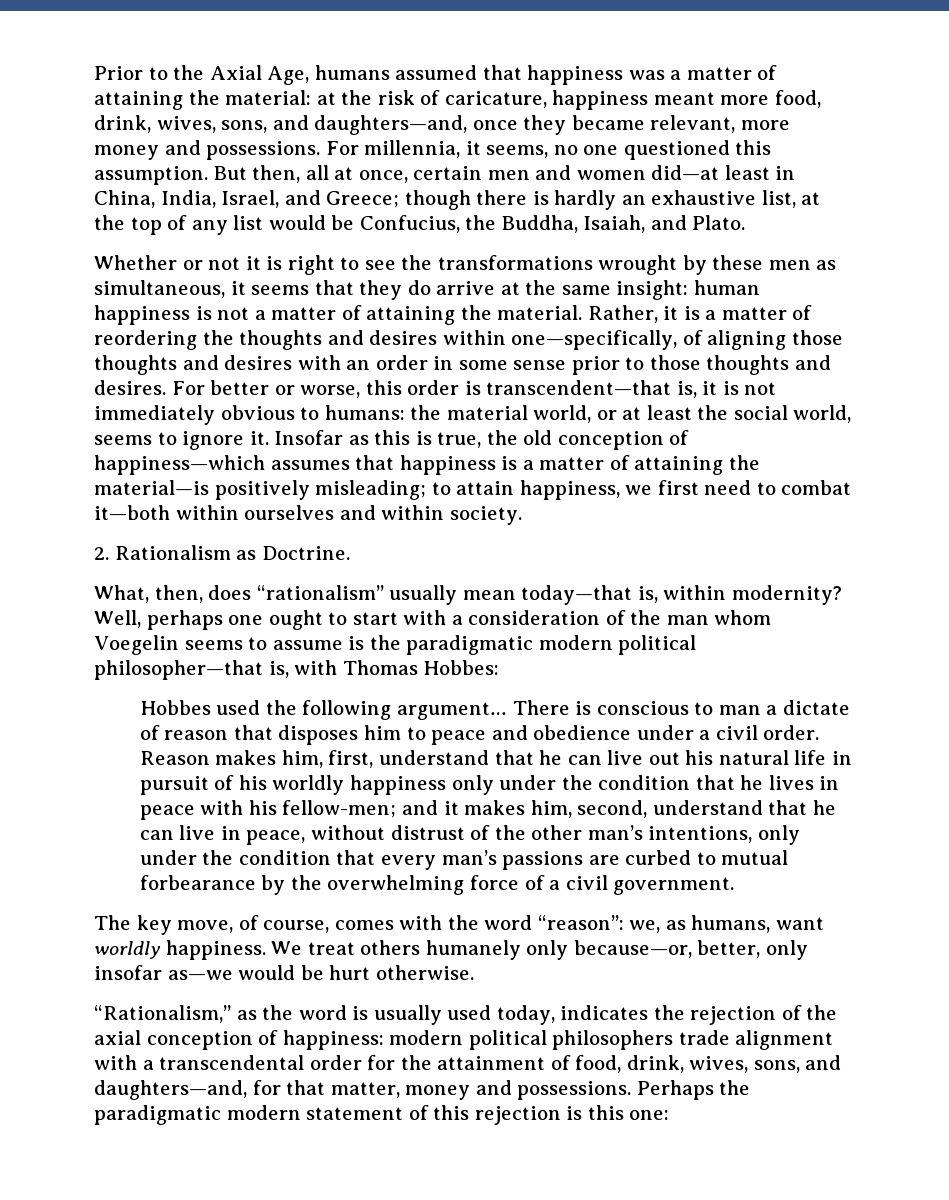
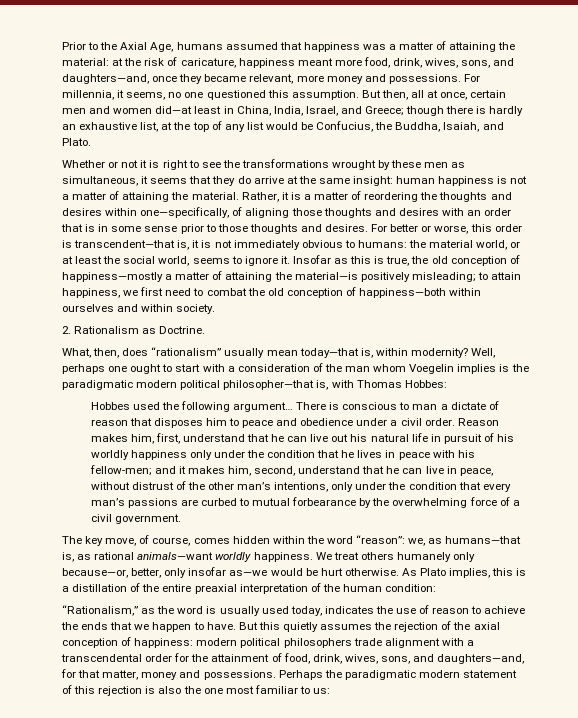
(428, 362) none -> [61,224,96,232] that is
[94,455,518,475] happiness—which assumes that happiness is -> [62,272,163,282] happiness—mostly
[94,505,170,520] it—both -> [247,287,447,298] the old conception of happiness—both
[184,637,343,650] seems to assume -> [457,364,497,374] implies
[399,915,443,930] with -> [232,536,305,544] hidden within
[691,915,824,933] humans, want -> [445,536,522,544] [62,552,214,562] humans—that is, as rational animals—want
(474, 972) none -> [401,568,527,578] [62,583,437,594] As Plato implies, this is a distillation of the entire preaxial interpretation of the human condition:
(685, 1012) none -> [396,605,526,614] [61,622,392,632] use of reason to achieve the ends that we happen to have. But this quietly assumes the
[587,1105,670,1120] this one: -> [158,685,331,694] also the one most familiar to us:

